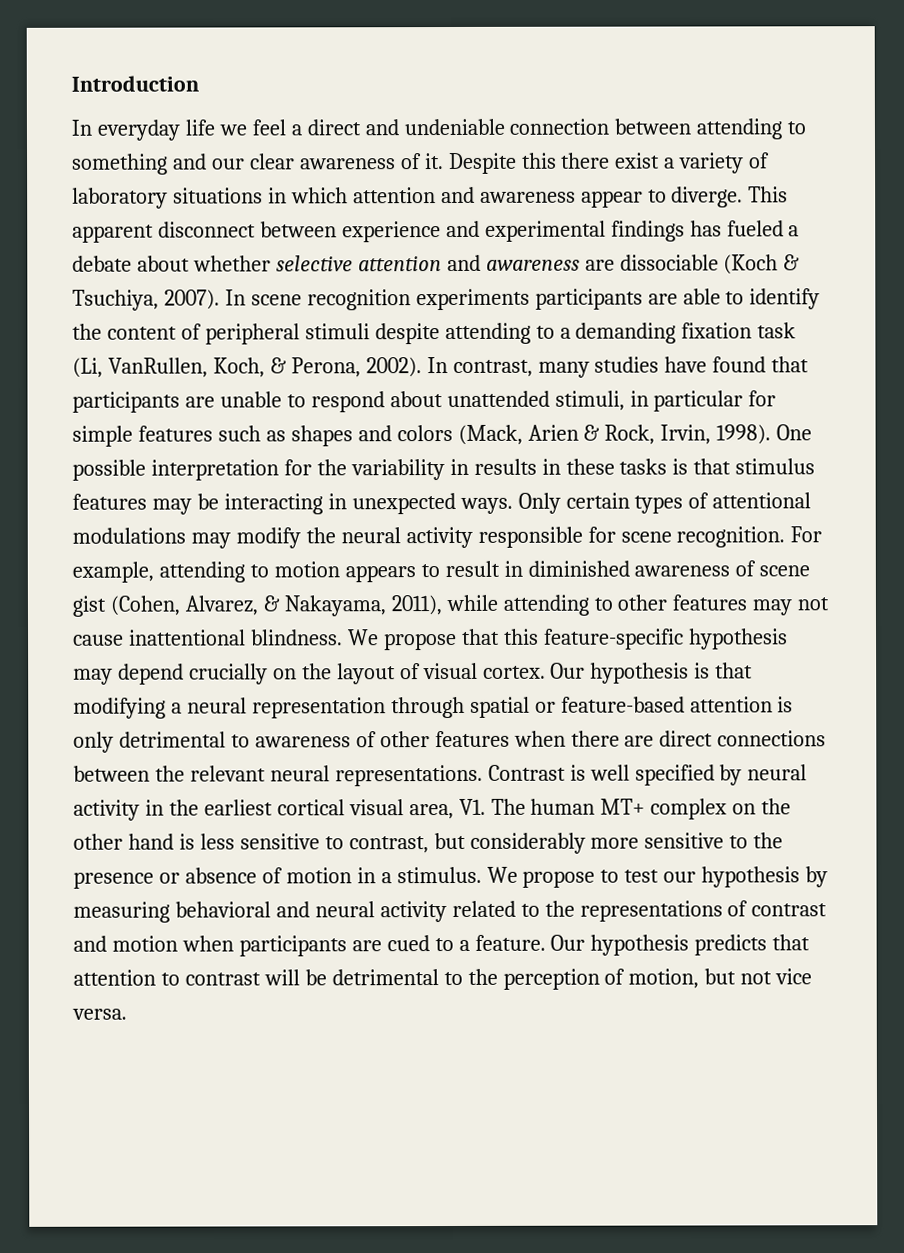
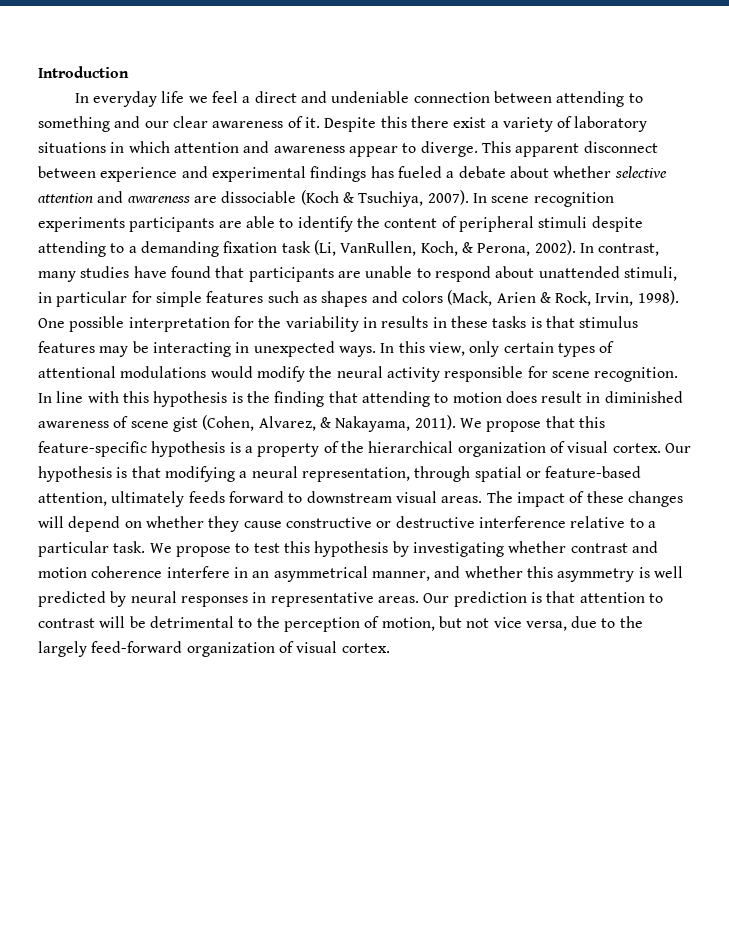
[517,492,561,514] Only -> [380,341,500,357] In this view, only
[190,532,231,549] may -> [210,366,253,378] would
[790,526,823,543] [72,561,154,583] For example, -> [38,391,358,407] In line with this hypothesis is the finding that
[344,564,440,583] appears to -> [505,391,537,403] does
[390,594,830,616] [73,629,343,646] 2011), while attending to other features may not cause inattentional blindness. -> [414,415,456,430] 2011).
[73,663,396,685] may depend crucially on the layout -> [229,441,546,457] is a property of the hierarchical organization
[251,697,386,719] representation -> [301,467,410,482] representation,
[689,696,794,713] [73,730,827,753] [73,764,808,787] [73,798,792,821] [73,832,784,854] [73,866,482,889] attention is only detrimental to awareness of other features when there are direct connections between the relevant neural representations. Contrast is well specified by neural activity in the earliest cortical visual area, V1. The human MT+ complex on the other hand is less sensitive to contrast, but considerably more sensitive to the presence or absence of motion in a stimulus. -> [38,491,683,507] [38,516,656,532] [38,541,146,557] attention, ultimately feeds forward to downstream visual areas. The impact of these changes will depend on whether they cause constructive or destructive interference relative to a particular task.
[663,871,697,883] our -> [283,541,310,553] this
[73,900,828,923] [73,934,768,957] measuring behavioral and neural activity related to the representations of contrast and motion when participants are cued to a feature. Our hypothesis predicts -> [412,541,658,557] [38,566,683,582] [38,591,542,607] investigating whether contrast and motion coherence interfere in an asymmetrical manner, and whether this asymmetry is well predicted by neural responses in representative areas. Our prediction is
[72,1008,127,1020] versa. -> [525,616,643,631] [38,641,390,657] versa, due to the largely feed-forward organization of visual cortex.

